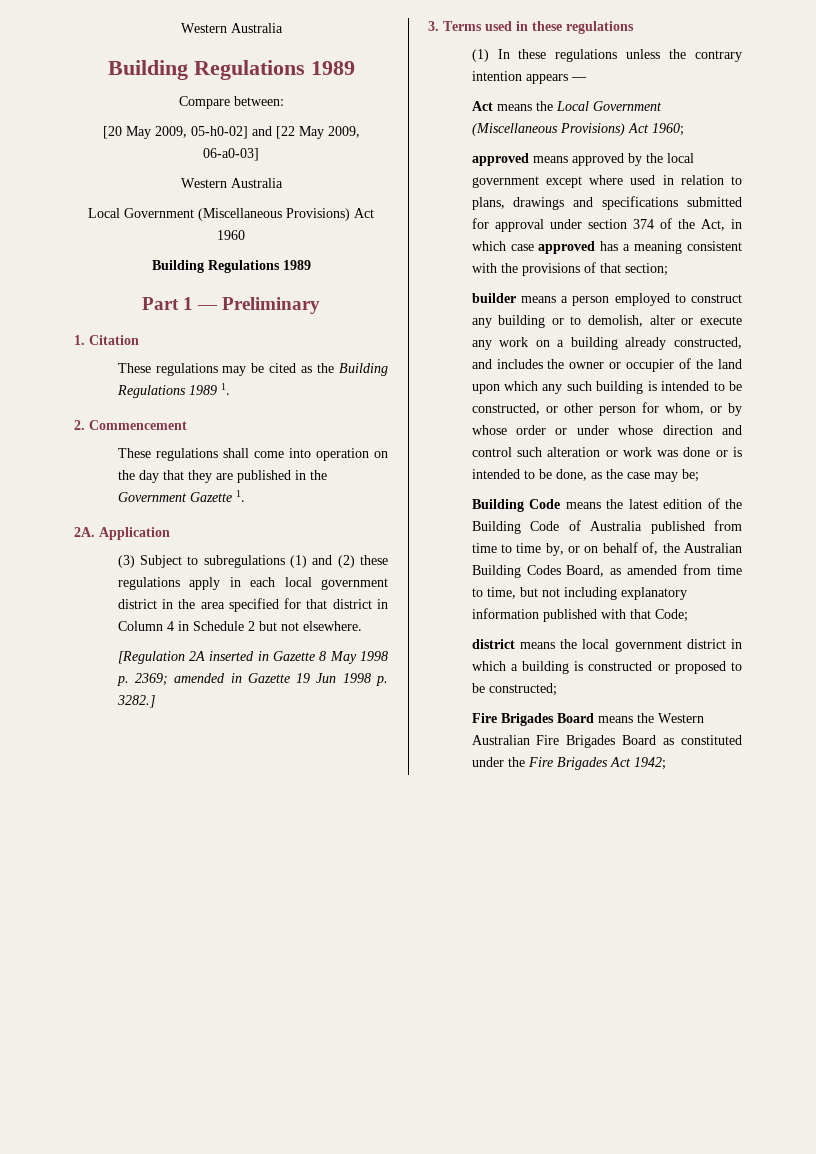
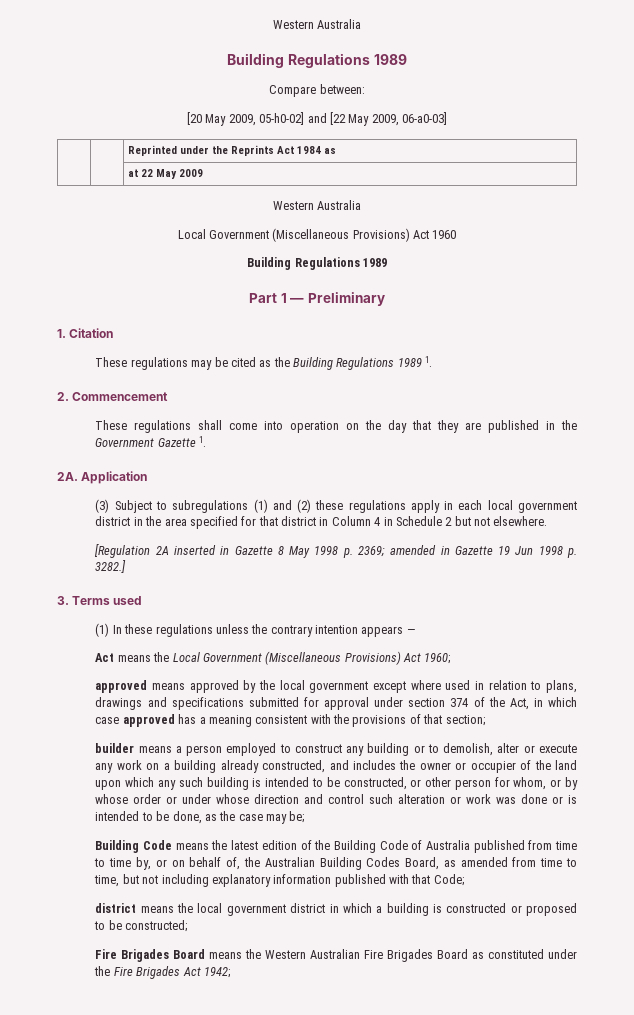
(259, 154) none -> [128,145,337,156] [128,169,204,179] // | | Reprinted under the Reprints Act 1984 as // | | at 22 May 2009
[516,21,634,34] in these regulations -> (143, 600) none

